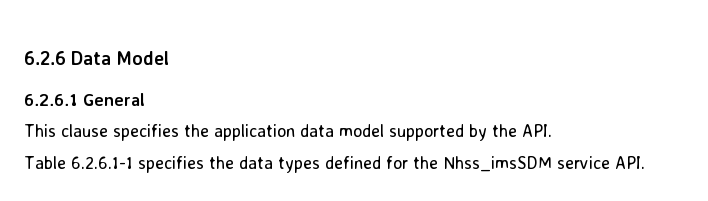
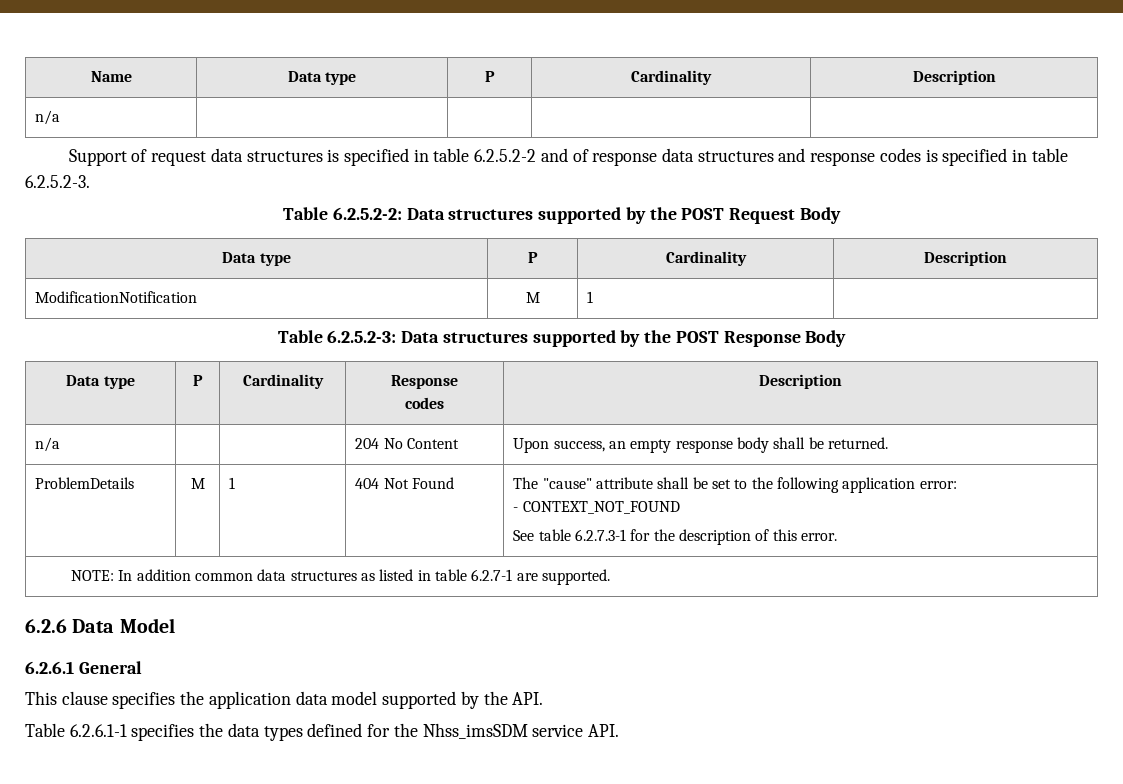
(24, 58) none -> [90,71,132,82] [287,71,357,85] [485,71,495,82] [631,70,713,85] [912,70,996,85] [35,110,61,125] [68,148,1068,166] [25,175,90,188] [283,207,841,224] [222,252,291,266] [528,252,538,263] [665,251,747,266] [924,251,1007,266] [35,291,198,303] [525,292,540,303] [587,291,594,303] [277,330,847,347] [66,375,135,389] [193,375,203,386] [242,374,324,389] [391,375,458,389] [405,397,444,409] [759,374,843,389] [35,437,61,452] [355,438,460,449] [513,437,888,453] [35,477,135,489] [190,478,205,489] [229,477,236,489] [355,477,455,489] [513,477,957,493] [513,501,680,514] [513,529,837,545] [71,569,611,585] Name | Data type | P | Cardinality | Description // n/a | | | | // Support of request data structures is specified in table 6.2.5.2-2 and of response data structures and response codes is specified in table 6.2.5.2-3. // Table 6.2.5.2-2: Data structures supported by the POST Request Body // Data type | P | Cardinality | Description // ModificationNotification | M | 1 | // Table 6.2.5.2-3: Data structures supported by the POST Response Body // Data type | P | Cardinality | Response // codes | Description // n/a | | | 204 No Content | Upon success, an empty response body shall be returned. // ProblemDetails | M | 1 | 404 Not Found | The "cause" attribute shall be set to the following application error: // - CONTEXT_NOT_FOUND // See table 6.2.7.3-1 for the description of this error. // NOTE: In addition common data structures as listed in table 6.2.7-1 are supported. //

